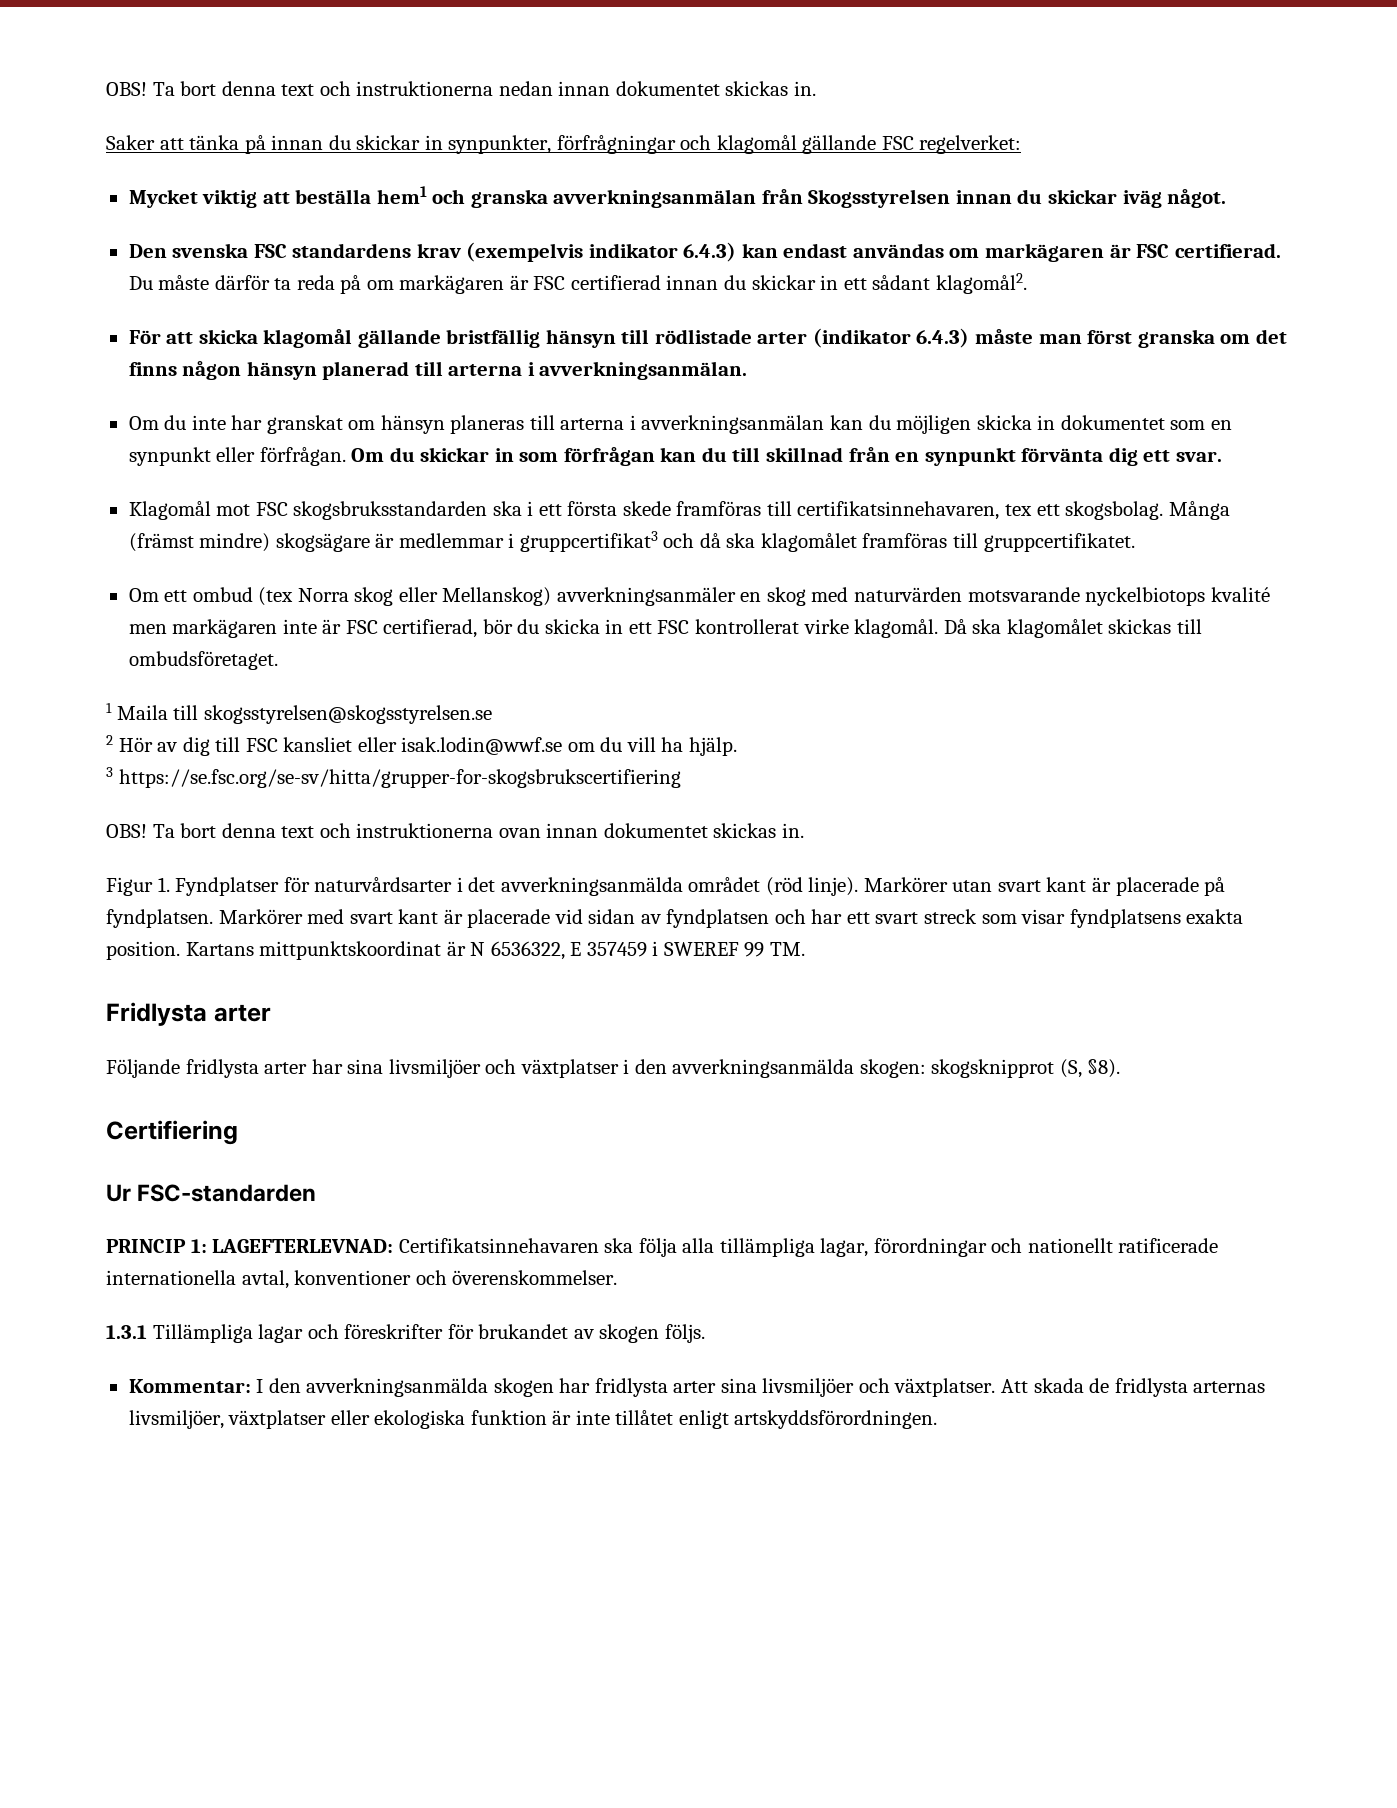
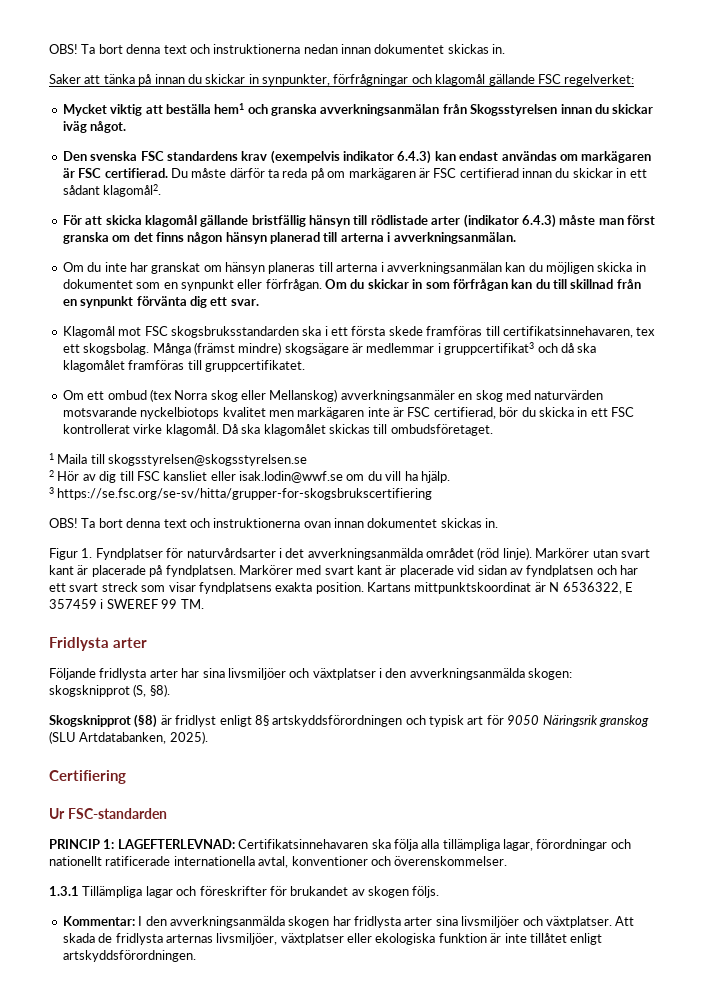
[1210,587,1270,602] kvalité -> [222,407,266,417] kvalitet
(1121, 1068) none -> [49,714,649,728] [49,731,208,744] // Skogsknipprot (§8) är fridlyst enligt 8§ artskyddsförordningen och typisk art för 9050 Näringsrik granskog (SLU Artdatabanken, 2025).

